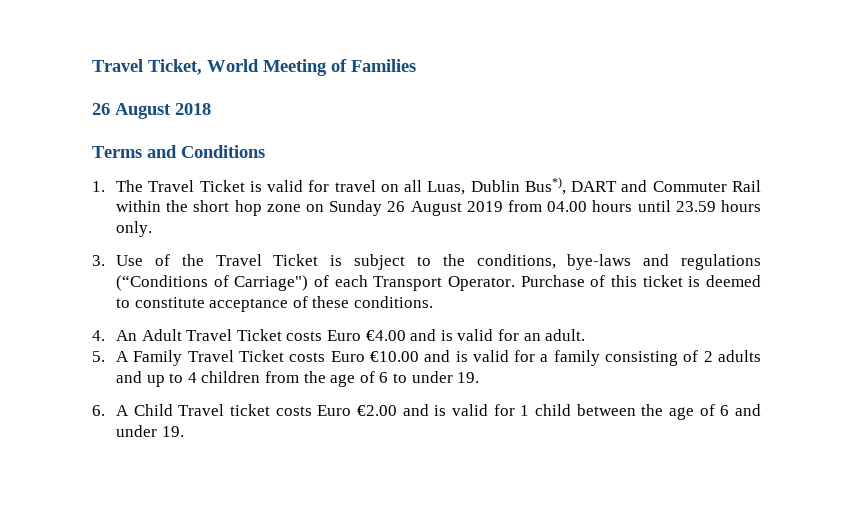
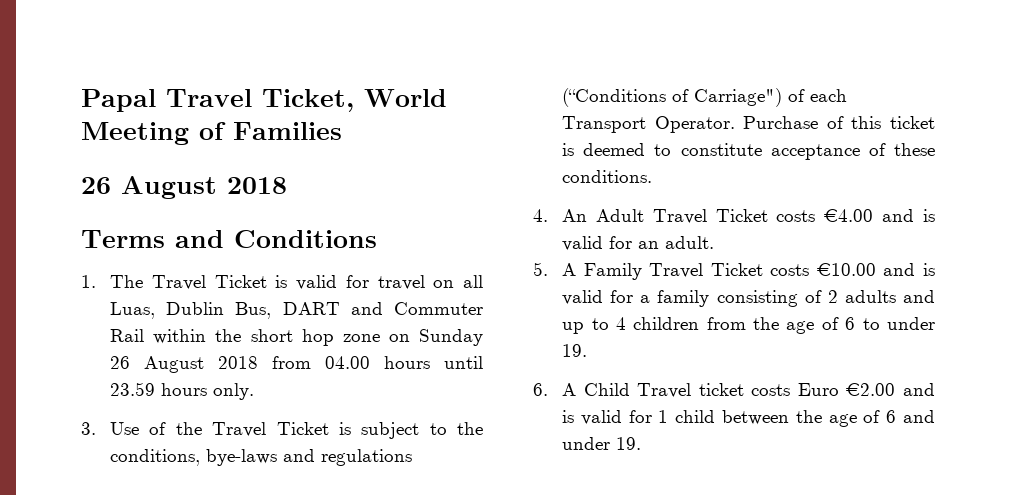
(92, 65) none -> [81,89,156,112] Papal
[524,177,566,195] Bus*), -> [235,302,272,319] Bus,
[466,201,503,212] 2019 -> [218,356,259,369] 2018
[326,330,361,341] Euro -> (816, 216) none
[330,351,365,362] Euro -> (810, 270) none

